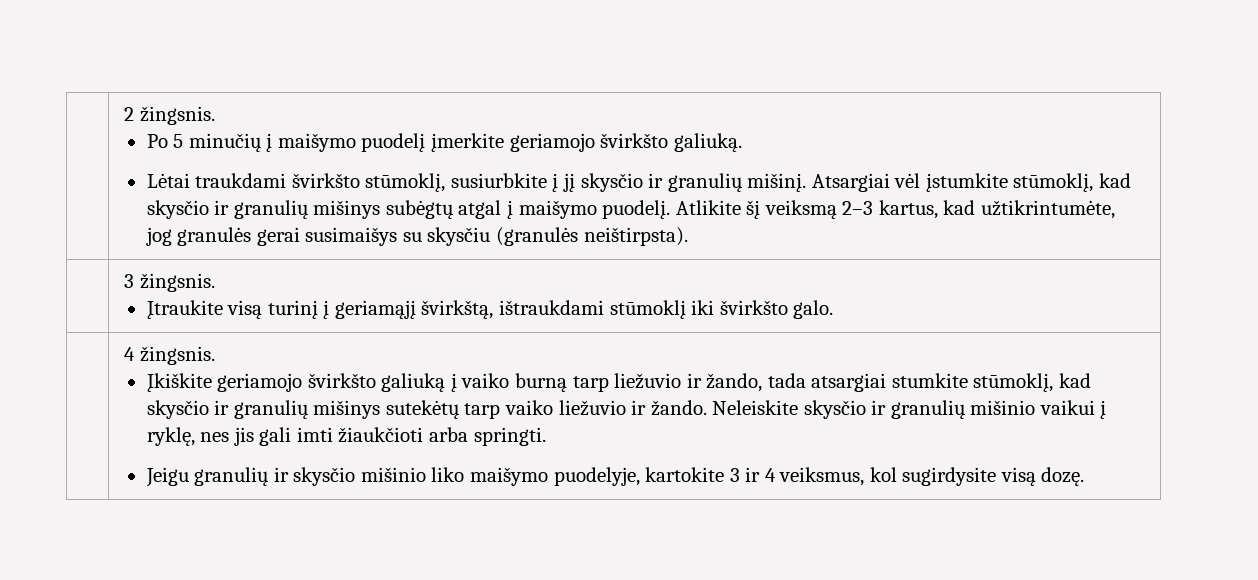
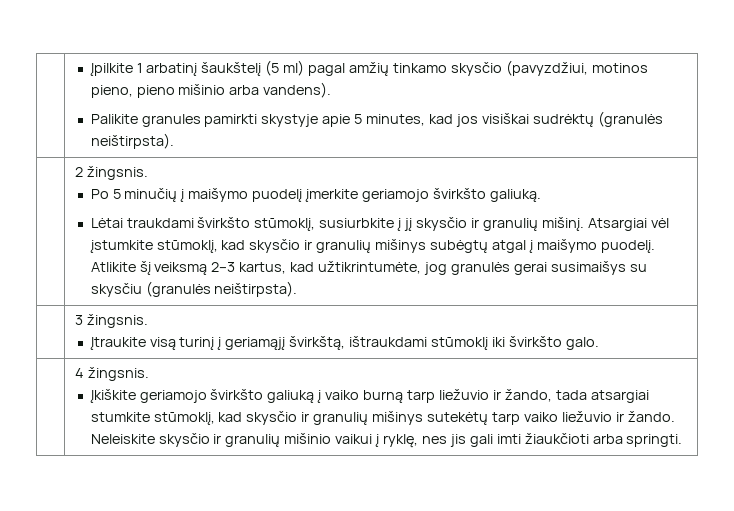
(124, 114) none -> [89,60,648,76] [90,82,332,98] [90,111,663,127] [90,133,174,149] | Įpilkite 1 arbatinį šaukštelį (5 ml) pagal amžių tinkamo skysčio (pavyzdžiui, motinos pieno, pieno mišinio arba vandens). // Palikite granules pamirkti skystyje apie 5 minutes, kad jos visiškai sudrėktų (granulės neištirpsta). //
[145,467,1085,487] // Jeigu granulių ir skysčio mišinio liko maišymo puodelyje, kartokite 3 ir 4 veiksmus, kol sugirdysite visą dozę. -> (683, 440) none

